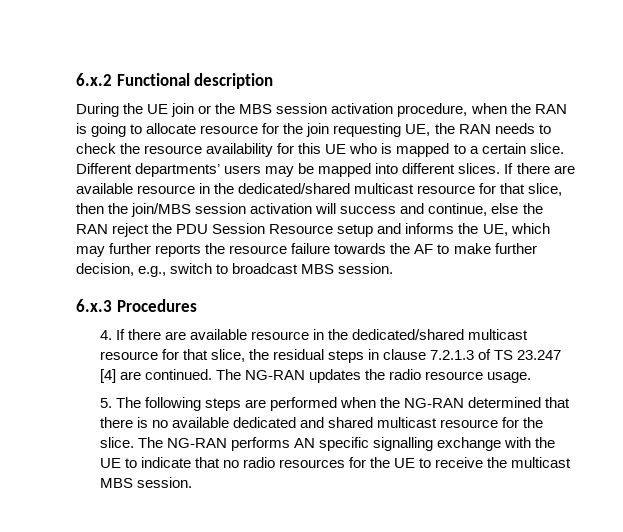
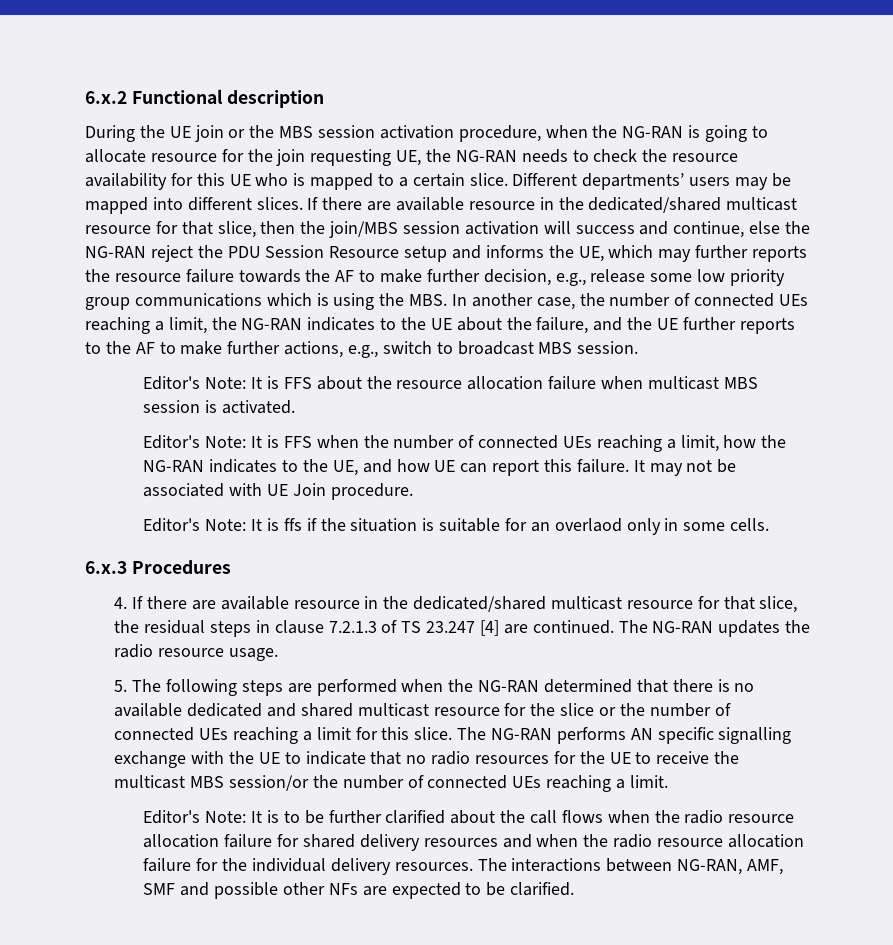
[534,104,567,114] RAN -> [622,126,684,138] NG-RAN
[458,124,491,134] RAN -> [455,150,517,162] NG-RAN
[76,224,108,234] RAN -> [85,246,146,258] NG-RAN
(167, 271) none -> [590,269,786,286] [85,293,809,310] [85,317,795,334] [85,341,379,358] release some low priority group communications which is using the MBS. In another case, the number of connected UEs reaching a limit, the NG-RAN indicates to the UE about the failure, and the UE further reports to the AF to make further actions, e.g.,
(394, 268) none -> [143,376,758,390] [143,400,296,414] [143,435,787,452] [143,459,737,476] [143,483,413,500] [143,518,770,535] // Editor's Note: It is FFS about the resource allocation failure when multicast MBS session is activated. // Editor's Note: It is FFS when the number of connected UEs reaching a limit, how the NG-RAN indicates to the UE, and how UE can report this failure. It may not be associated with UE Join procedure. // Editor's Note: It is ffs if the situation is suitable for an overlaod only in some cells.
(544, 422) none -> [560,703,731,717] [114,727,410,744] slice or the number of connected UEs reaching a limit for this
[136,477,192,488] session. -> [228,775,668,792] [143,810,795,824] [143,834,804,851] [143,858,784,875] [143,882,575,899] session/or the number of connected UEs reaching a limit. // Editor's Note: It is to be further clarified about the call flows when the radio resource allocation failure for shared delivery resources and when the radio resource allocation failure for the individual delivery resources. The interactions between NG-RAN, AMF, SMF and possible other NFs are expected to be clarified.

